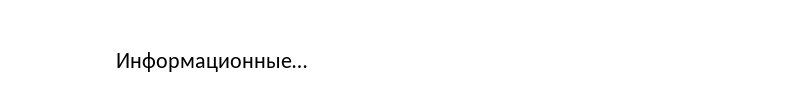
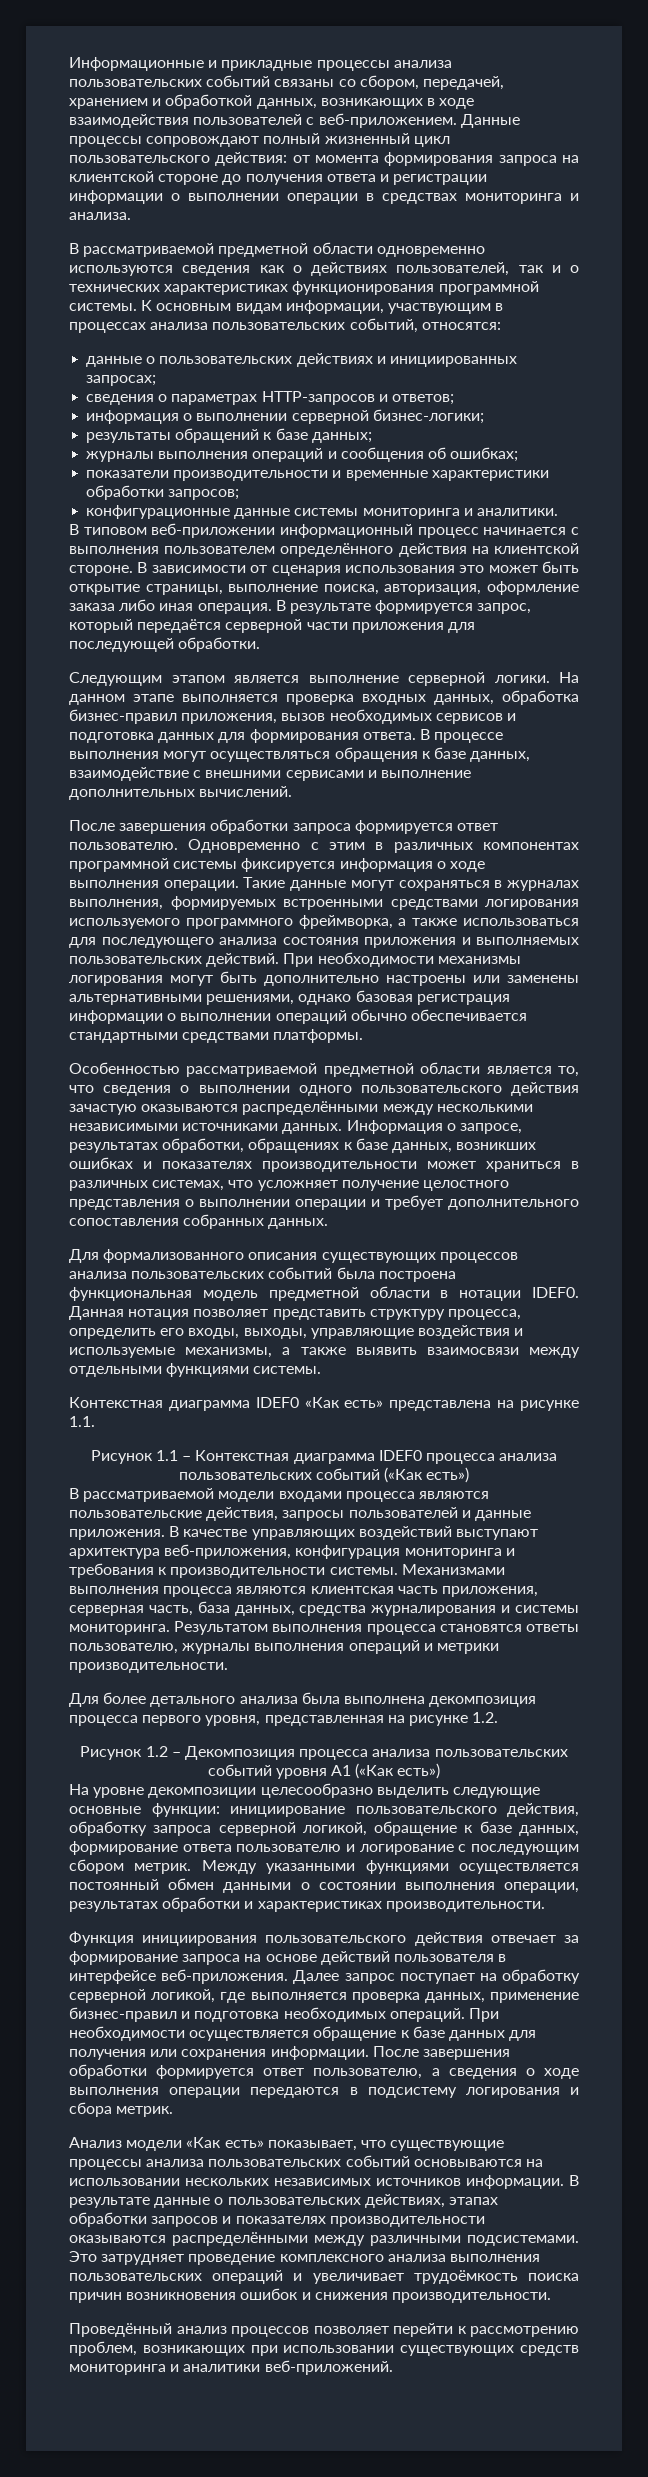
[116,52,307,72] Информационные… -> [69,57,452,71] [69,75,504,90] [69,94,475,109] [69,113,520,128] [69,133,450,147] [69,152,579,166] [69,171,488,185] [69,190,579,204] [69,212,131,220] [69,242,485,257] [69,262,579,276] [69,281,539,295] [69,300,504,314] [69,318,501,333] [86,353,517,367] [86,375,157,386] [86,391,454,405] [86,409,484,424] [86,428,372,443] [86,447,519,462] [86,470,549,481] [86,485,240,500] [86,505,558,519] [69,523,579,538] [69,543,579,557] [69,561,579,576] [69,581,579,595] [69,599,532,614] [69,619,475,633] [69,637,261,652] [69,672,579,686] [69,690,579,705] [69,709,516,724] [69,729,504,743] [69,747,531,762] [69,767,471,781] [69,786,293,800] [69,819,498,834] [69,839,579,853] [69,858,485,872] [69,877,579,891] [69,896,579,910] [69,915,579,929] [69,937,579,948] [69,952,521,967] [69,971,579,986] [69,990,510,1005] [69,1009,527,1024] [69,1029,364,1043] [69,1062,579,1077] [69,1082,579,1096] [69,1101,533,1115] [69,1120,522,1134] [69,1138,537,1153] [69,1157,579,1172] [69,1180,509,1191] [69,1195,579,1210] [69,1214,329,1229] [69,1249,518,1263] [69,1267,456,1282] [69,1286,579,1301] [69,1306,521,1320] [69,1325,524,1339] [69,1347,580,1358] [69,1363,322,1377] [69,1397,579,1411] [69,1416,95,1427] [90,1450,558,1464] [178,1467,470,1483] [69,1488,489,1502] [69,1507,531,1521] [69,1526,538,1540] [69,1544,515,1559] [69,1563,505,1578] [69,1586,538,1597] [69,1601,579,1616] [69,1621,579,1635] [69,1640,499,1654] [69,1662,228,1673] [69,1692,537,1707] [69,1712,499,1726] [80,1746,568,1760] [207,1763,441,1779] [69,1783,540,1798] [69,1803,579,1817] [69,1821,579,1836] [69,1841,580,1855] [69,1859,579,1874] [69,1878,579,1893] [69,1897,545,1912] [69,1931,579,1946] [69,1951,507,1965] [69,1969,581,1984] [69,1989,579,2003] [69,2007,499,2022] [69,2026,537,2041] [69,2046,510,2060] [69,2064,580,2079] [69,2087,579,2098] [69,2102,174,2117] [69,2137,505,2151] [69,2155,543,2170] [69,2175,579,2189] [69,2194,498,2208] [69,2212,485,2227] [69,2232,579,2246] [69,2251,540,2265] [69,2270,579,2284] [69,2288,551,2303] [69,2323,579,2337] [69,2341,579,2356] [69,2360,393,2375] Информационные и прикладные процессы анализа пользовательских событий связаны со сбором, передачей, хранением и обработкой данных, возникающих в ходе взаимодействия пользователей с веб-приложением. Данные процессы сопровождают полный жизненный цикл пользовательского действия: от момента формирования запроса на клиентской стороне до получения ответа и регистрации информации о выполнении операции в средствах мониторинга и анализа. // В рассматриваемой предметной области одновременно используются сведения как о действиях пользователей, так и о технических характеристиках функционирования программной системы. К основным видам информации, участвующим в процессах анализа пользовательских событий, относятся: // данные о пользовательских действиях и инициированных запросах; // сведения о параметрах HTTP-запросов и ответов; // информация о выполнении серверной бизнес-логики; // результаты обращений к базе данных; // журналы выполнения операций и сообщения об ошибках; // показатели производительности и временные характеристики обработки запросов; // конфигурационные данные системы мониторинга и аналитики. // В типовом веб-приложении информационный процесс начинается с выполнения пользователем определённого действия на клиентской стороне. В зависимости от сценария использования это может быть открытие страницы, выполнение поиска, авторизация, оформление заказа либо иная операция. В результате формируется запрос, который передаётся серверной части приложения для последующей обработки. // Следующим этапом является выполнение серверной логики. На данном этапе выполняется проверка входных данных, обработка бизнес-правил приложения, вызов необходимых сервисов и подготовка данных для формирования ответа. В процессе выполнения могут осуществляться обращения к базе данных, взаимодействие с внешними сервисами и выполнение дополнительных вычислений. // После завершения обработки запроса формируется ответ пользователю. Одновременно с этим в различных компонентах программной системы фиксируется информация о ходе выполнения операции. Такие данные могут сохраняться в журналах выполнения, формируемых встроенными средствами логирования используемого программного фреймворка, а также использоваться для последующего анализа состояния приложения и выполняемых пользовательских действий. При необходимости механизмы логирования могут быть дополнительно настроены или заменены альтернативными решениями, однако базовая регистрация информации о выполнении операций обычно обеспечивается стандартными средствами платформы. // Особенностью рассматриваемой предметной области является то, что сведения о выполнении одного пользовательского действия зачастую оказываются распределёнными между несколькими независимыми источниками данных. Информация о запросе, результатах обработки, обращениях к базе данных, возникших ошибках и показателях производительности может храниться в различных системах, что усложняет получение целостного представления о выполнении операции и требует дополнительного сопоставления собранных данных. // Для формализованного описания существующих процессов анализа пользовательских событий была построена функциональная модель предметной области в нотации IDEF0. Данная нотация позволяет представить структуру процесса, определить его входы, выходы, управляющие воздействия и используемые механизмы, а также выявить взаимосвязи между отдельными функциями системы. // Контекстная диаграмма IDEF0 «Как есть» представлена на рисунке 1.1. // Рисунок 1.1 – Контекстная диаграмма IDEF0 процесса анализа пользовательских событий («Как есть») // В рассматриваемой модели входами процесса являются пользовательские действия, запросы пользователей и данные приложения. В качестве управляющих воздействий выступают архитектура веб-приложения, конфигурация мониторинга и требования к производительности системы. Механизмами выполнения процесса являются клиентская часть приложения, серверная часть, база данных, средства журналирования и системы мониторинга. Результатом выполнения процесса становятся ответы пользователю, журналы выполнения операций и метрики производительности. // Для более детального анализа была выполнена декомпозиция процесса первого уровня, представленная на рисунке 1.2. // Рисунок 1.2 – Декомпозиция процесса анализа пользовательских событий уровня A1 («Как есть») // На уровне декомпозиции целесообразно выделить следующие основные функции: инициирование пользовательского действия, обработку запроса серверной логикой, обращение к базе данных, формирование ответа пользователю и логирование с последующим сбором метрик. Между указанными функциями осуществляется постоянный обмен данными о состоянии выполнения операции, результатах обработки и характеристиках производительности. // Функция инициирования пользовательского действия отвечает за формирование запроса на основе действий пользователя в интерфейсе веб-приложения. Далее запрос поступает на обработку серверной логикой, где выполняется проверка данных, применение бизнес-правил и подготовка необходимых операций. При необходимости осуществляется обращение к базе данных для получения или сохранения информации. После завершения обработки формируется ответ пользователю, а сведения о ходе выполнения операции передаются в подсистему логирования и сбора метрик. // Анализ модели «Как есть» показывает, что существующие процессы анализа пользовательских событий основываются на использовании нескольких независимых источников информации. В результате данные о пользовательских действиях, этапах обработки запросов и показателях производительности оказываются распределёнными между различными подсистемами. Это затрудняет проведение комплексного анализа выполнения пользовательских операций и увеличивает трудоёмкость поиска причин возникновения ошибок и снижения производительности. // Проведённый анализ процессов позволяет перейти к рассмотрению проблем, возникающих при использовании существующих средств мониторинга и аналитики веб-приложений.

